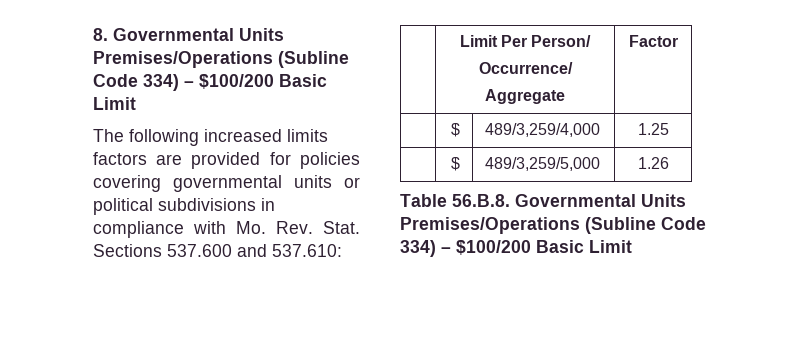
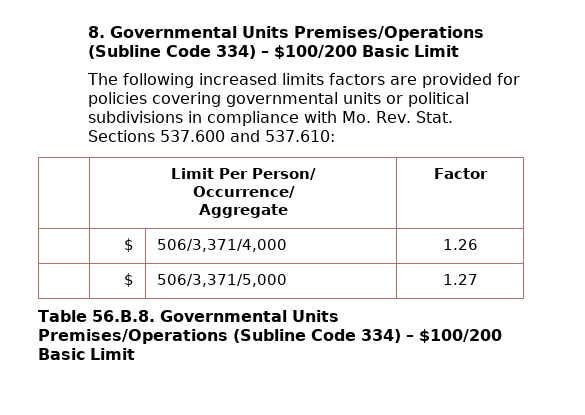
[485,123,601,137] [637,123,669,135] [450,157,460,171] [485,157,601,171] [637,157,669,169] 489/3,259/4,000 | 1.25 // | $ | 489/3,259/5,000 | 1.26 -> [156,239,287,252] [442,239,478,250] [124,273,135,287] [156,274,287,287] [442,274,478,285] 506/3,371/4,000 | 1.26 // | $ | 506/3,371/5,000 | 1.27

